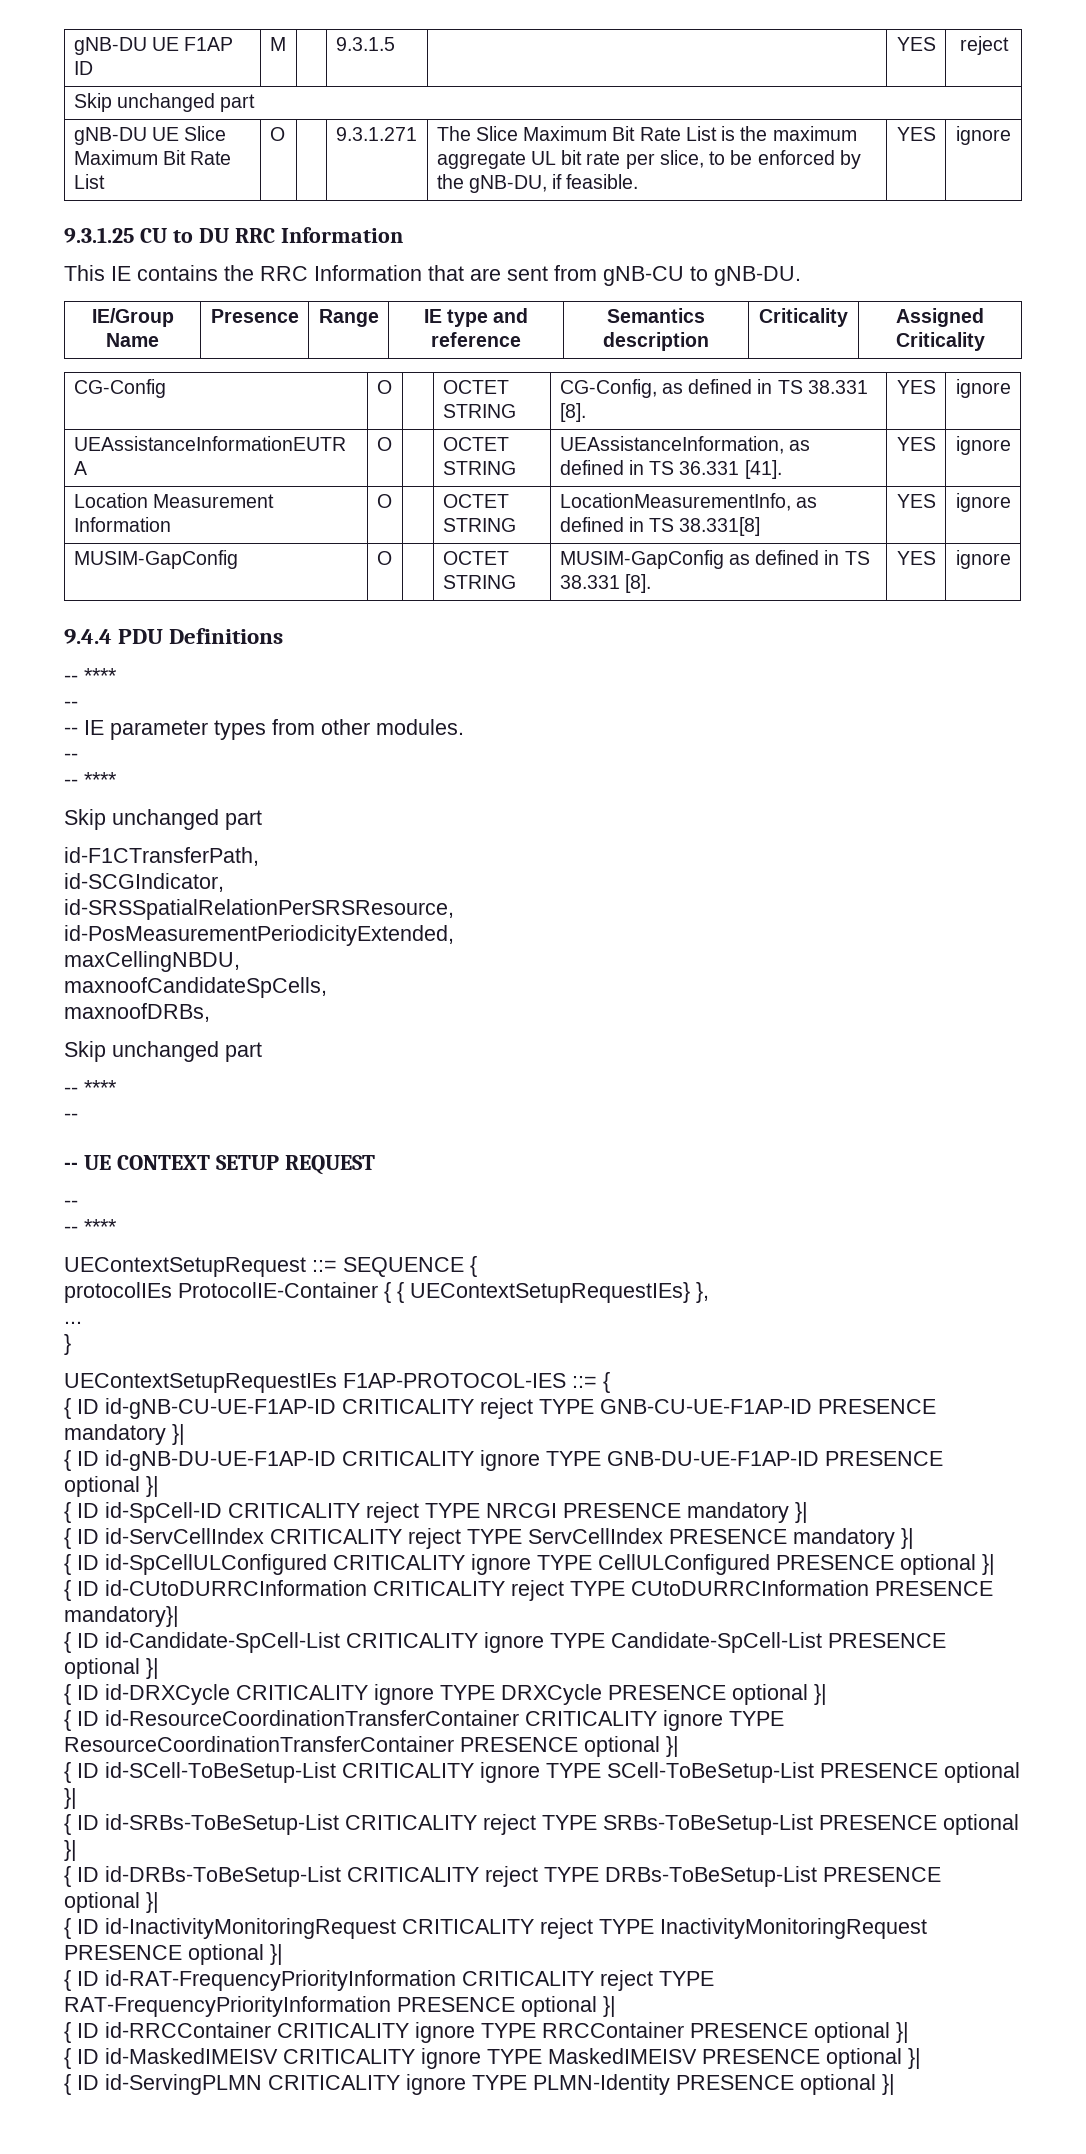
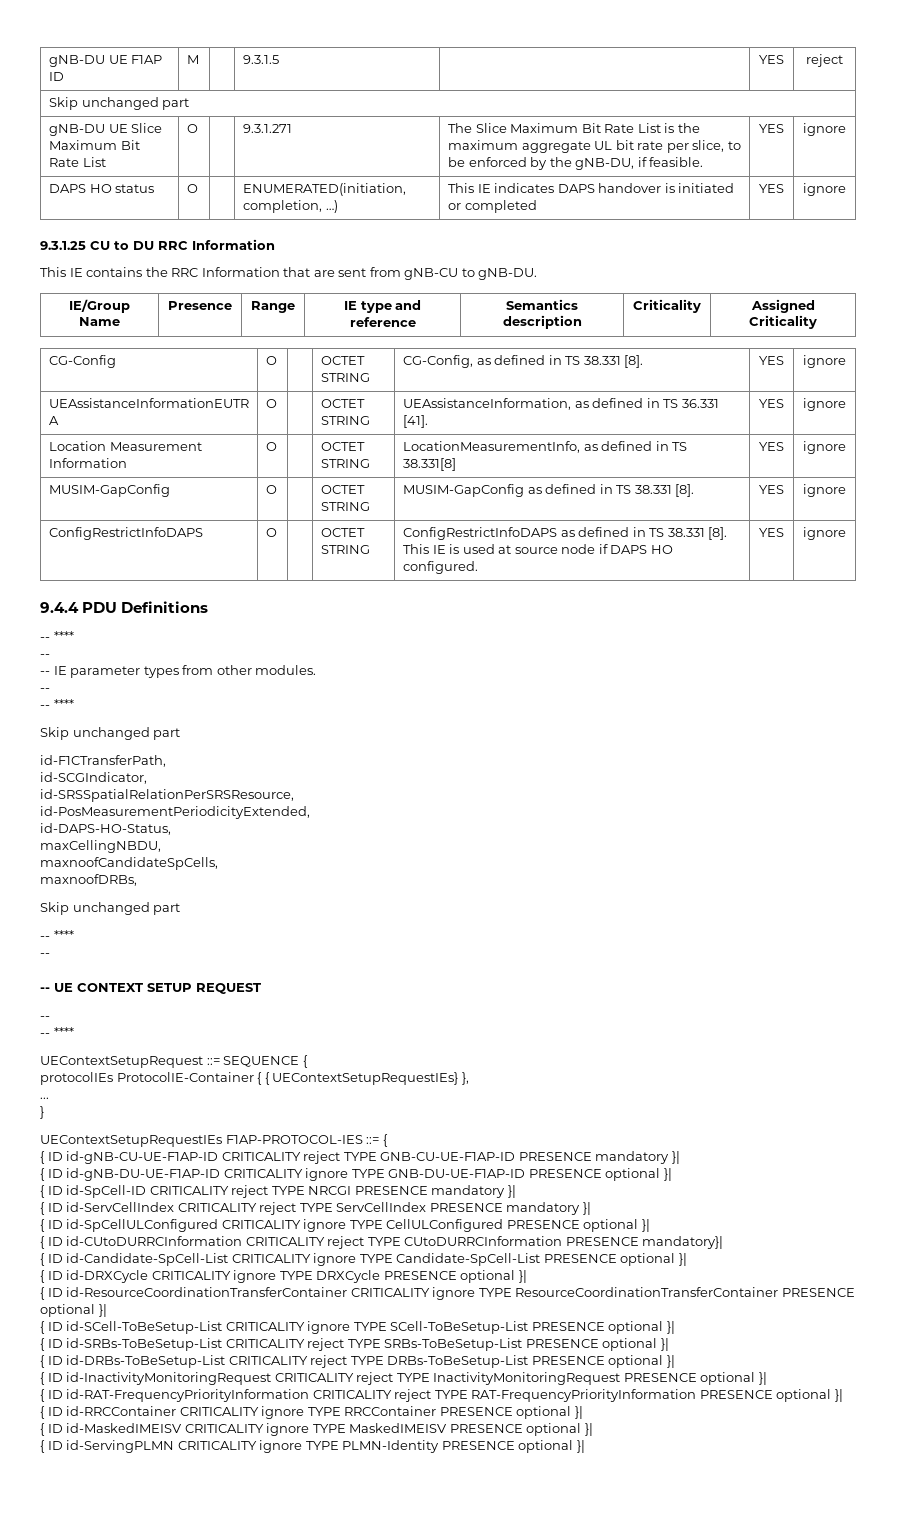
(1011, 135) none -> [48,184,155,193] [186,184,198,193] [242,183,406,196] [242,200,338,213] [447,183,735,193] [447,200,537,213] [759,184,784,193] [803,183,846,196] // DAPS HO status | O | | ENUMERATED(initiation, completion, …) | This IE indicates DAPS handover is initiated or completed | YES | ignore
(1011, 559) none -> [48,527,203,540] [265,528,277,537] [320,528,365,537] [320,545,370,554] [402,527,728,540] [402,544,673,554] [402,561,478,574] [759,528,784,537] [803,527,846,540] // ConfigRestrictInfoDAPS | O | | OCTET STRING | ConfigRestrictInfoDAPS as defined in TS 38.331 [8]. This IE is used at source node if DAPS HO configured. | YES | ignore
(454, 935) none -> [40,823,171,835] // id-DAPS-HO-Status,

